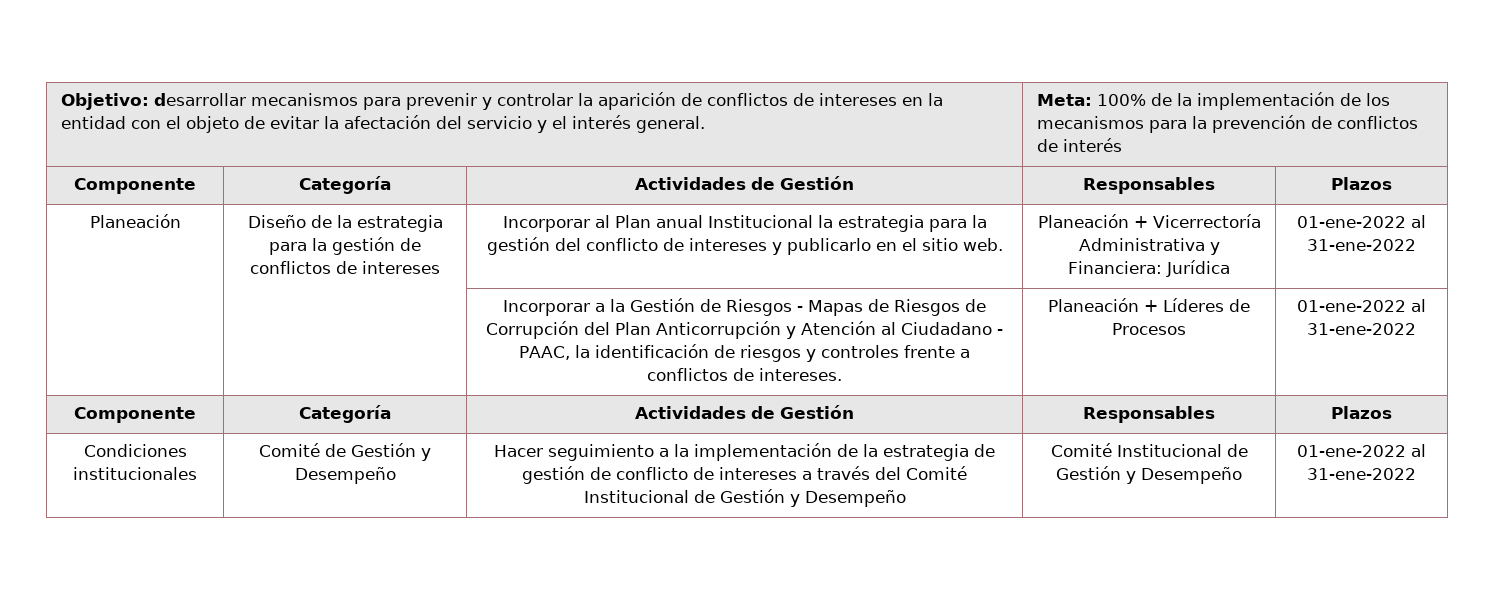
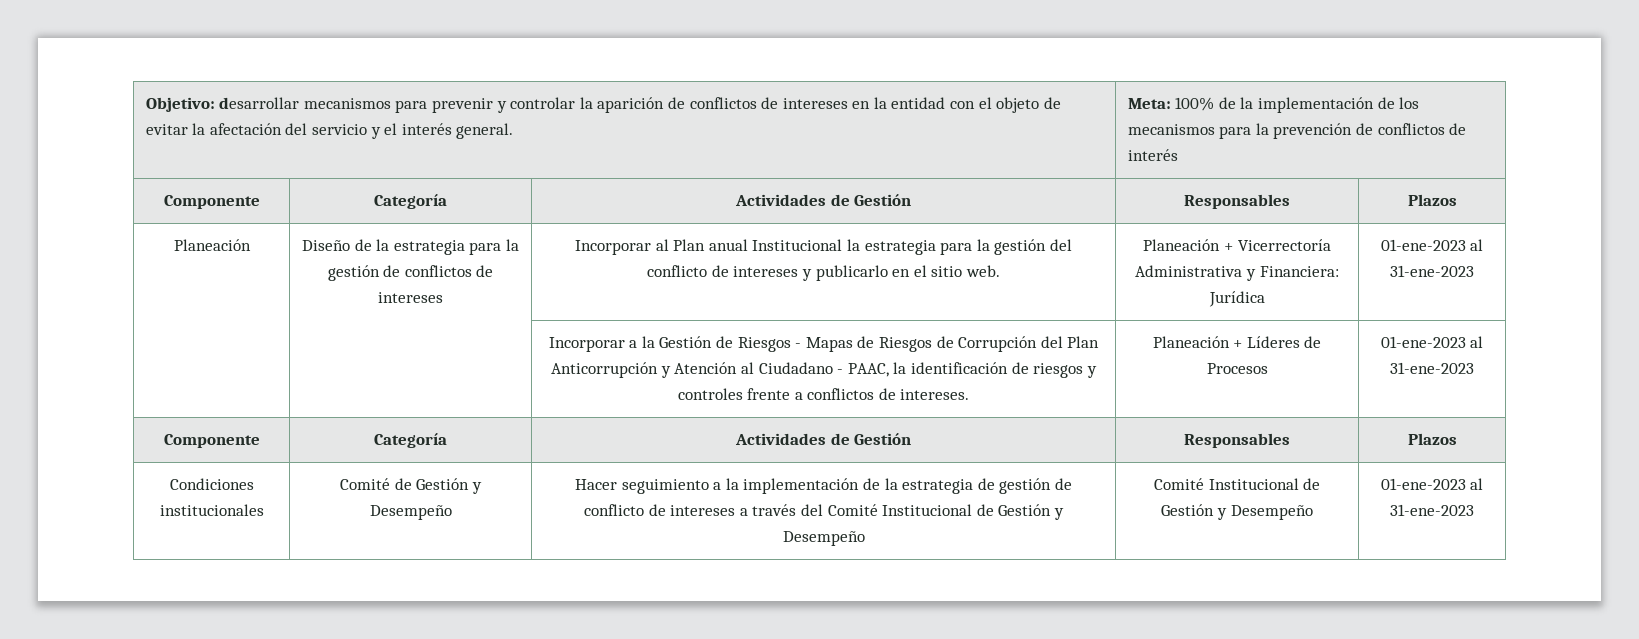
[1297,215,1426,228] [1307,239,1416,251] 01-ene-2022 al 31-ene-2022 -> [1380,239,1484,251] [1390,265,1474,277] 01-ene-2023 al 31-ene-2023
[1297,299,1426,312] [1307,323,1416,335] 01-ene-2022 al 31-ene-2022 -> [1380,336,1484,348] [1390,362,1474,374] 01-ene-2023 al 31-ene-2023
[1297,444,1426,457] [1307,468,1416,480] 01-ene-2022 al 31-ene-2022 -> [1380,478,1484,490] [1390,504,1474,516] 01-ene-2023 al 31-ene-2023

